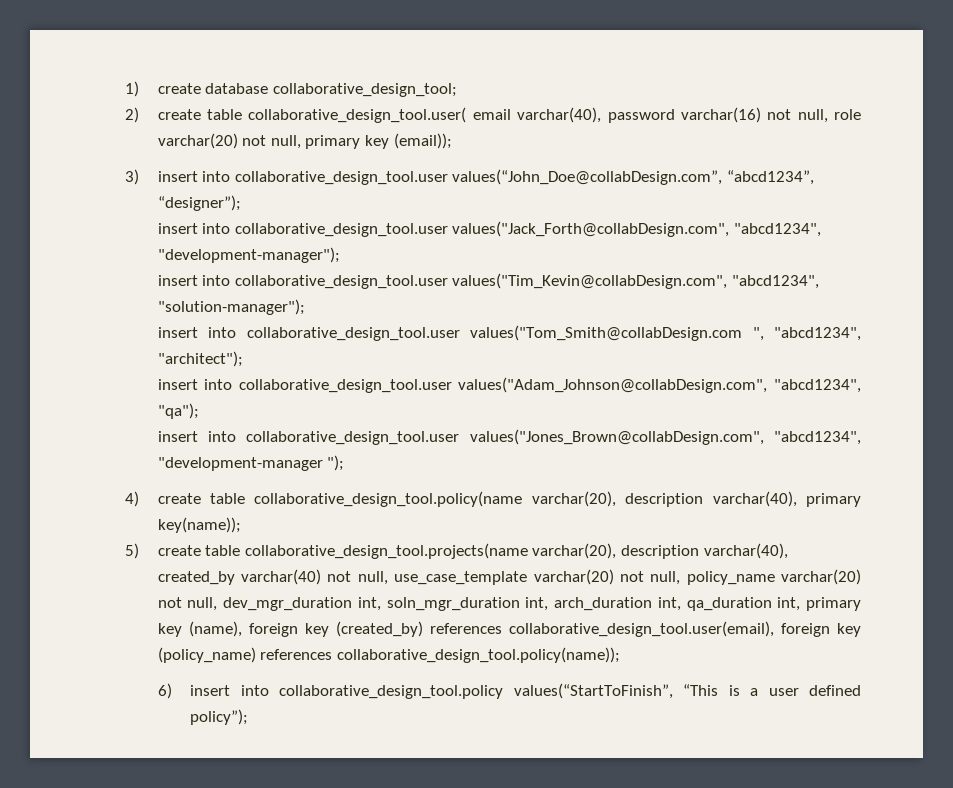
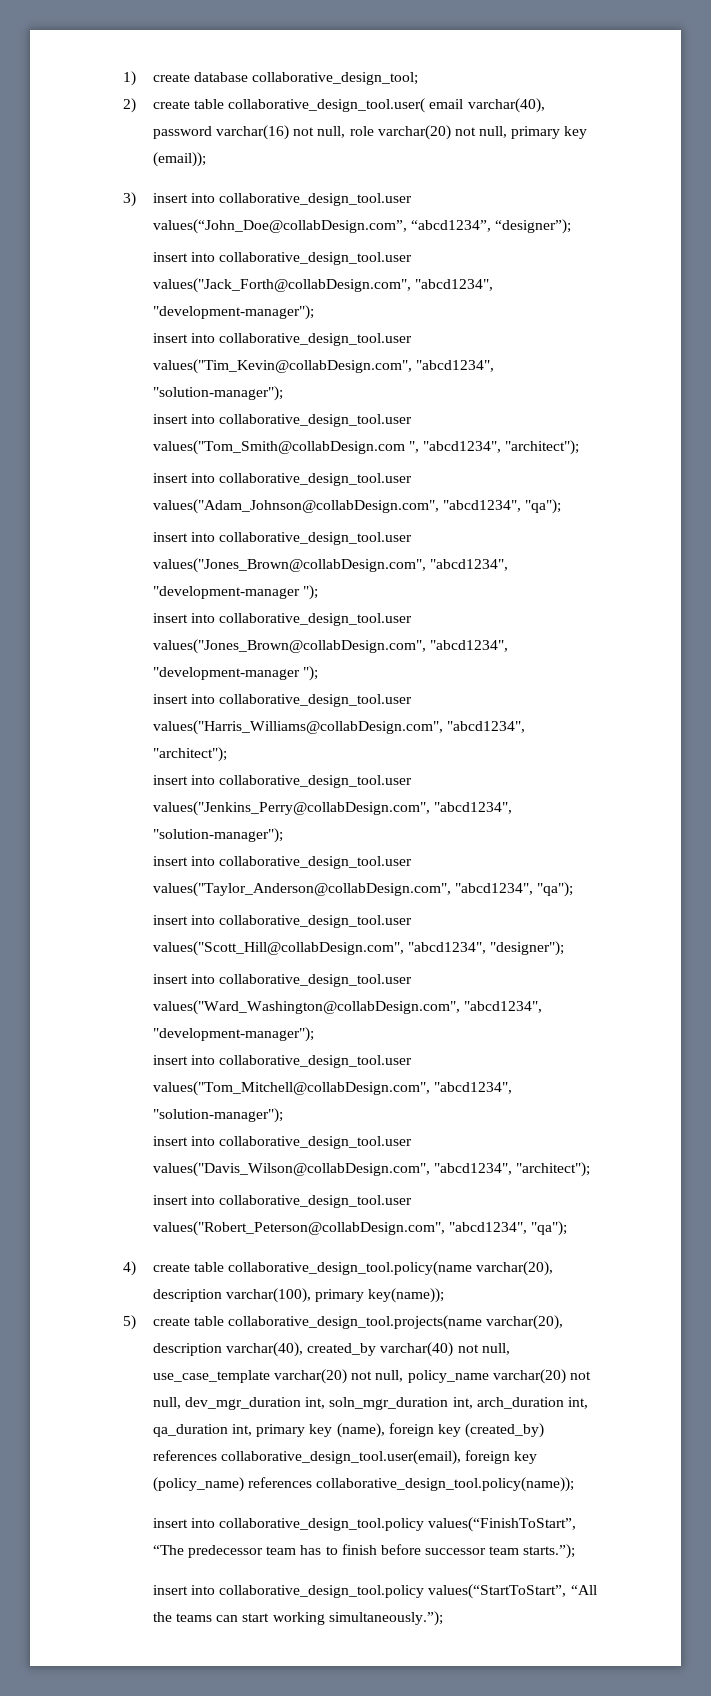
(345, 463) none -> [152,613,413,626] [152,639,508,654] [152,666,318,681] [152,694,413,707] [152,720,525,735] [152,747,227,762] [152,775,413,788] [152,801,512,816] [152,828,283,843] [152,856,413,869] [152,882,574,897] [152,915,413,928] [152,941,565,956] [152,974,413,987] [152,1000,542,1015] [152,1027,314,1042] [152,1055,413,1068] [152,1081,512,1096] [152,1108,283,1123] [152,1136,413,1149] [152,1162,591,1177] [152,1195,413,1208] [152,1221,568,1236] // insert into collaborative_design_tool.user values("Jones_Brown@collabDesign.com", "abcd1234", "development-manager "); // insert into collaborative_design_tool.user values("Harris_Williams@collabDesign.com", "abcd1234", "architect"); // insert into collaborative_design_tool.user values("Jenkins_Perry@collabDesign.com", "abcd1234", "solution-manager"); // insert into collaborative_design_tool.user values("Taylor_Anderson@collabDesign.com", "abcd1234", "qa"); // insert into collaborative_design_tool.user values("Scott_Hill@collabDesign.com", "abcd1234", "designer"); // insert into collaborative_design_tool.user values("Ward_Washington@collabDesign.com", "abcd1234", "development-manager"); // insert into collaborative_design_tool.user values("Tom_Mitchell@collabDesign.com", "abcd1234", "solution-manager"); // insert into collaborative_design_tool.user values("Davis_Wilson@collabDesign.com", "abcd1234", "architect"); // insert into collaborative_design_tool.user values("Robert_Peterson@collabDesign.com", "abcd1234", "qa");
[712,491,797,507] varchar(40), -> [225,1288,311,1303] varchar(100),
[157,683,862,699] [190,709,249,725] 6) insert into collaborative_design_tool.policy values(“StartToFinish”, “This is a user defined policy”); -> [152,1517,577,1532] [152,1544,576,1559] [152,1584,597,1599] [152,1611,443,1626] insert into collaborative_design_tool.policy values(“FinishToStart”, “The predecessor team has to finish before successor team starts.”); // insert into collaborative_design_tool.policy values(“StartToStart”, “All the teams can start working simultaneously.”);

